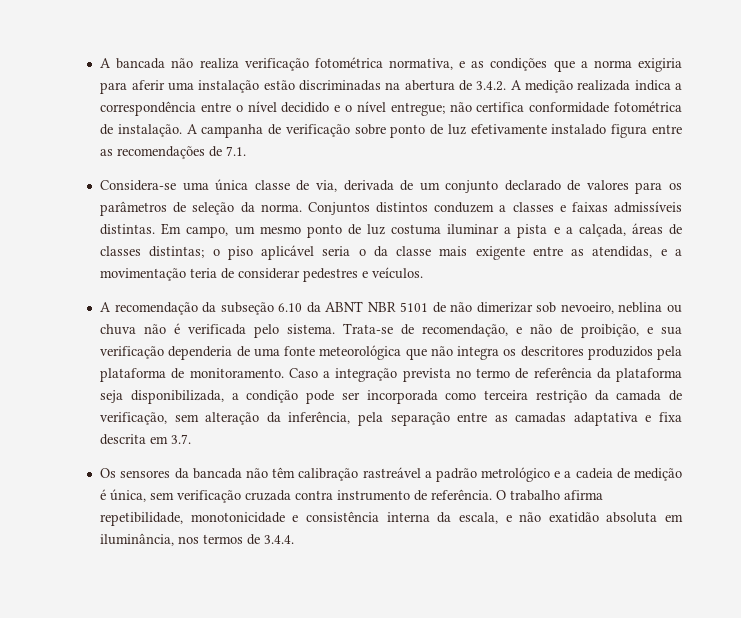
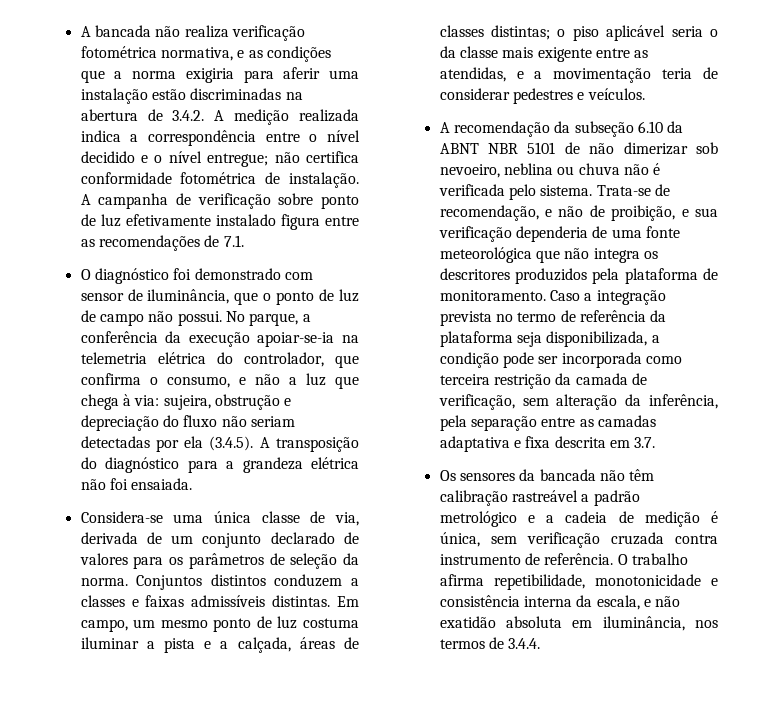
(247, 151) none -> [80,268,313,284] [80,289,359,305] [80,310,311,326] [80,331,360,347] [80,352,360,368] [80,373,359,389] [80,394,292,410] [80,415,295,431] [80,436,360,452] [80,457,360,473] [80,478,193,490] // O diagnóstico foi demonstrado com sensor de iluminância, que o ponto de luz de campo não possui. No parque, a conferência da execução apoiar-se-ia na telemetria elétrica do controlador, que confirma o consumo, e não a luz que chega à via: sujeira, obstrução e depreciação do fluxo não seriam detectadas por ela (3.4.5). A transposição do diagnóstico para a grandeza elétrica não foi ensaiada.

